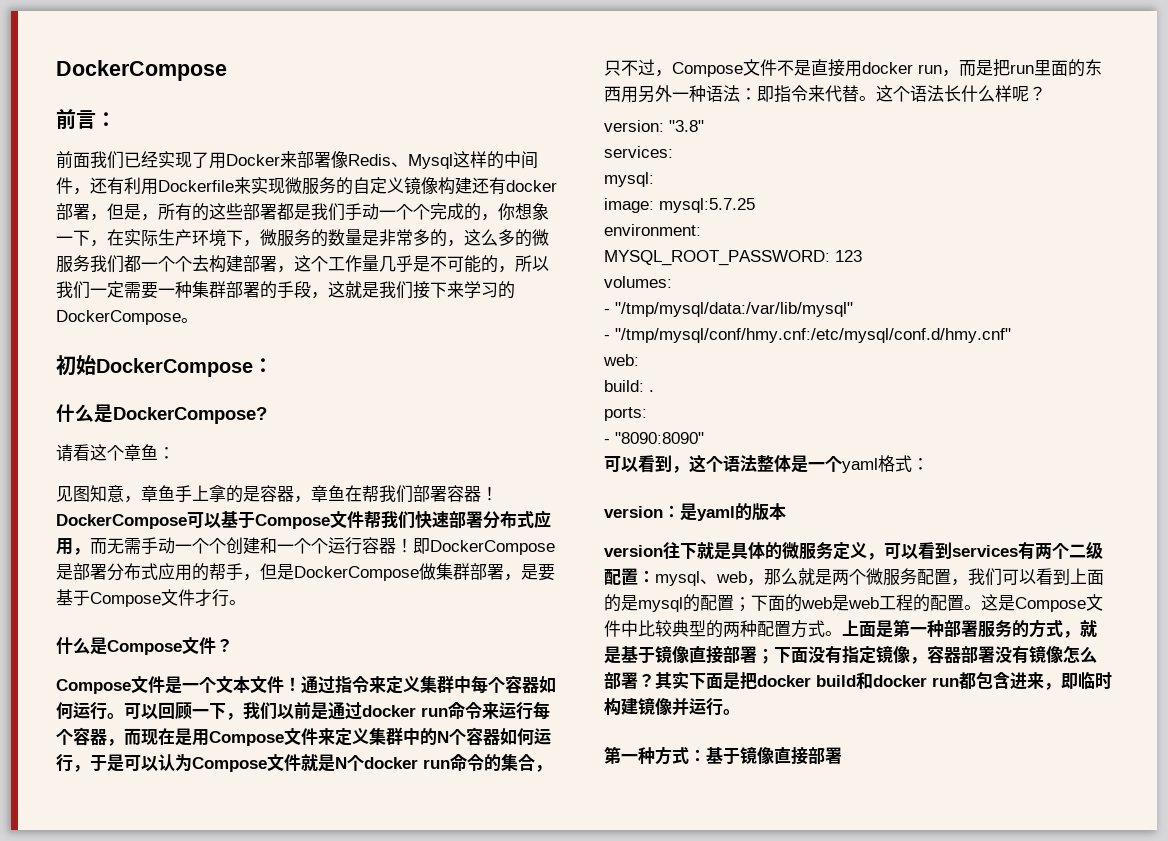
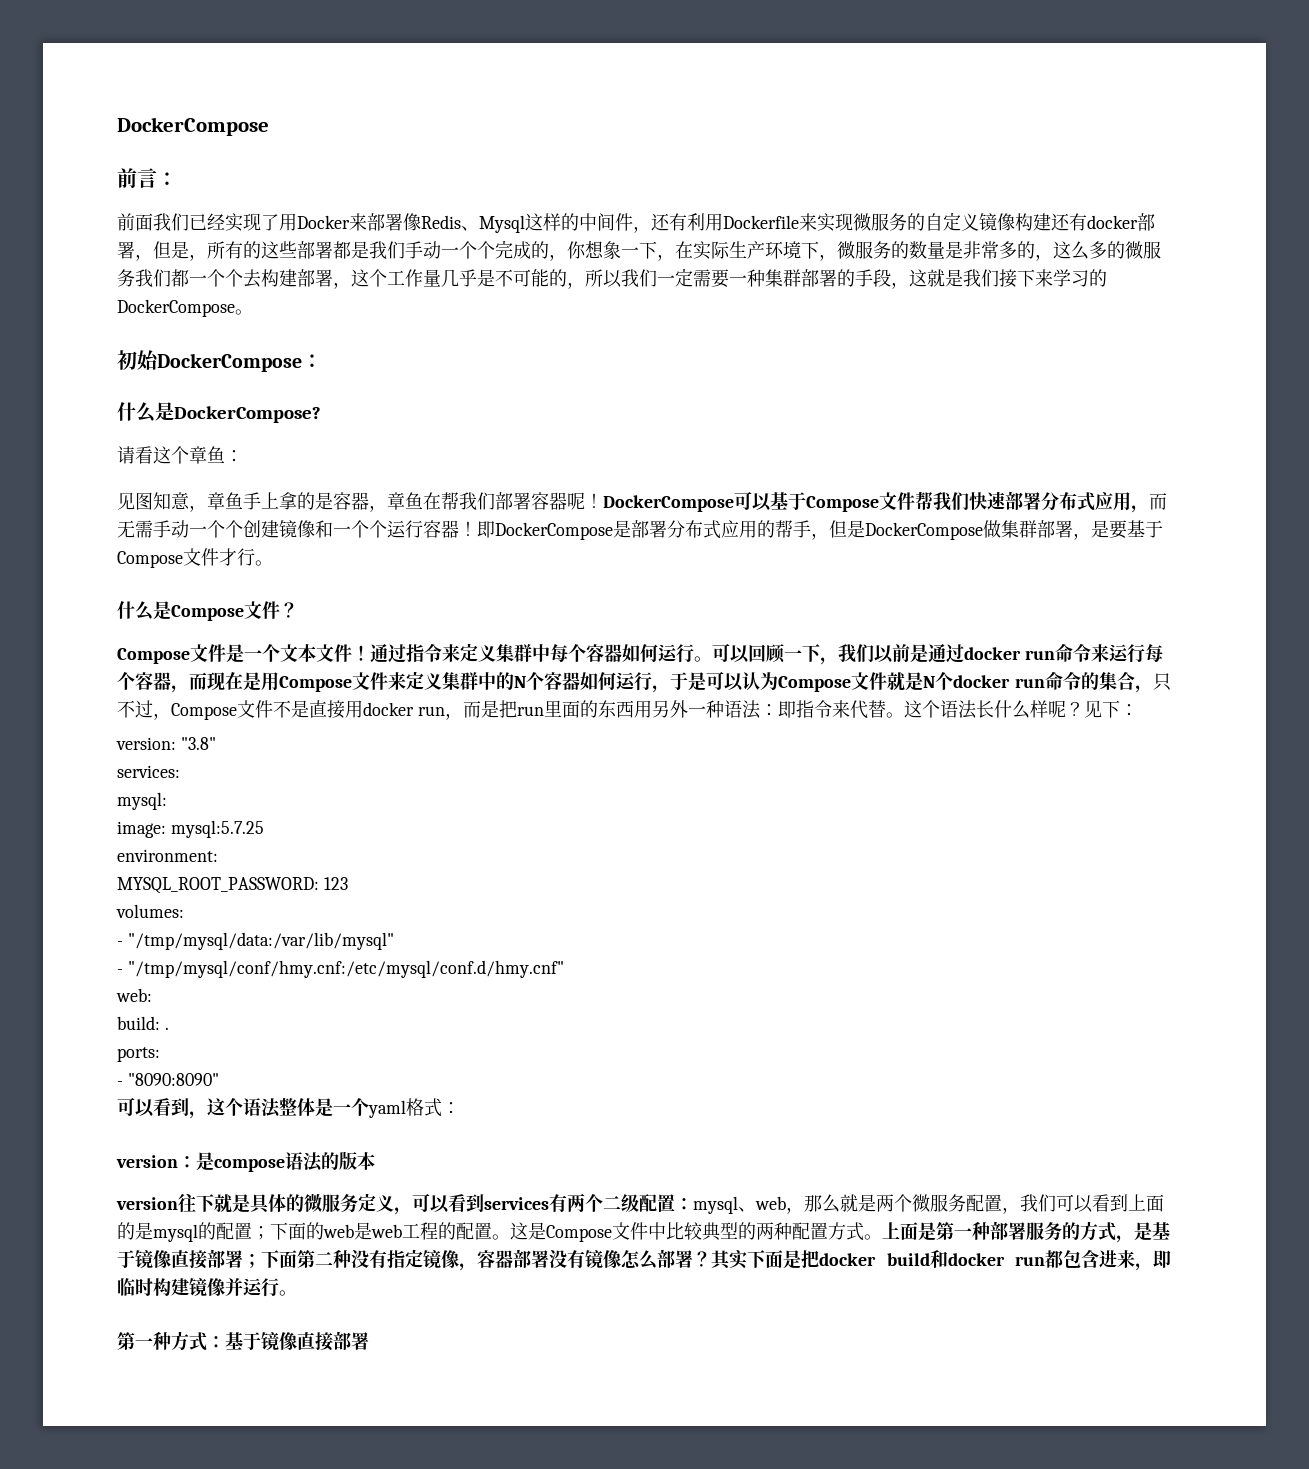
(481, 494) none -> [567,492,585,510] 呢
(260, 545) none -> [279,520,315,538] 镜像
(1046, 93) none -> [1083,700,1138,718] 见下：
[697,506,735,521] yaml -> [214,1152,323,1172] compose语法
[1080,620,1097,638] 就 -> (1134, 1239) none
(808, 655) none -> [297,1249,351,1268] 第二种

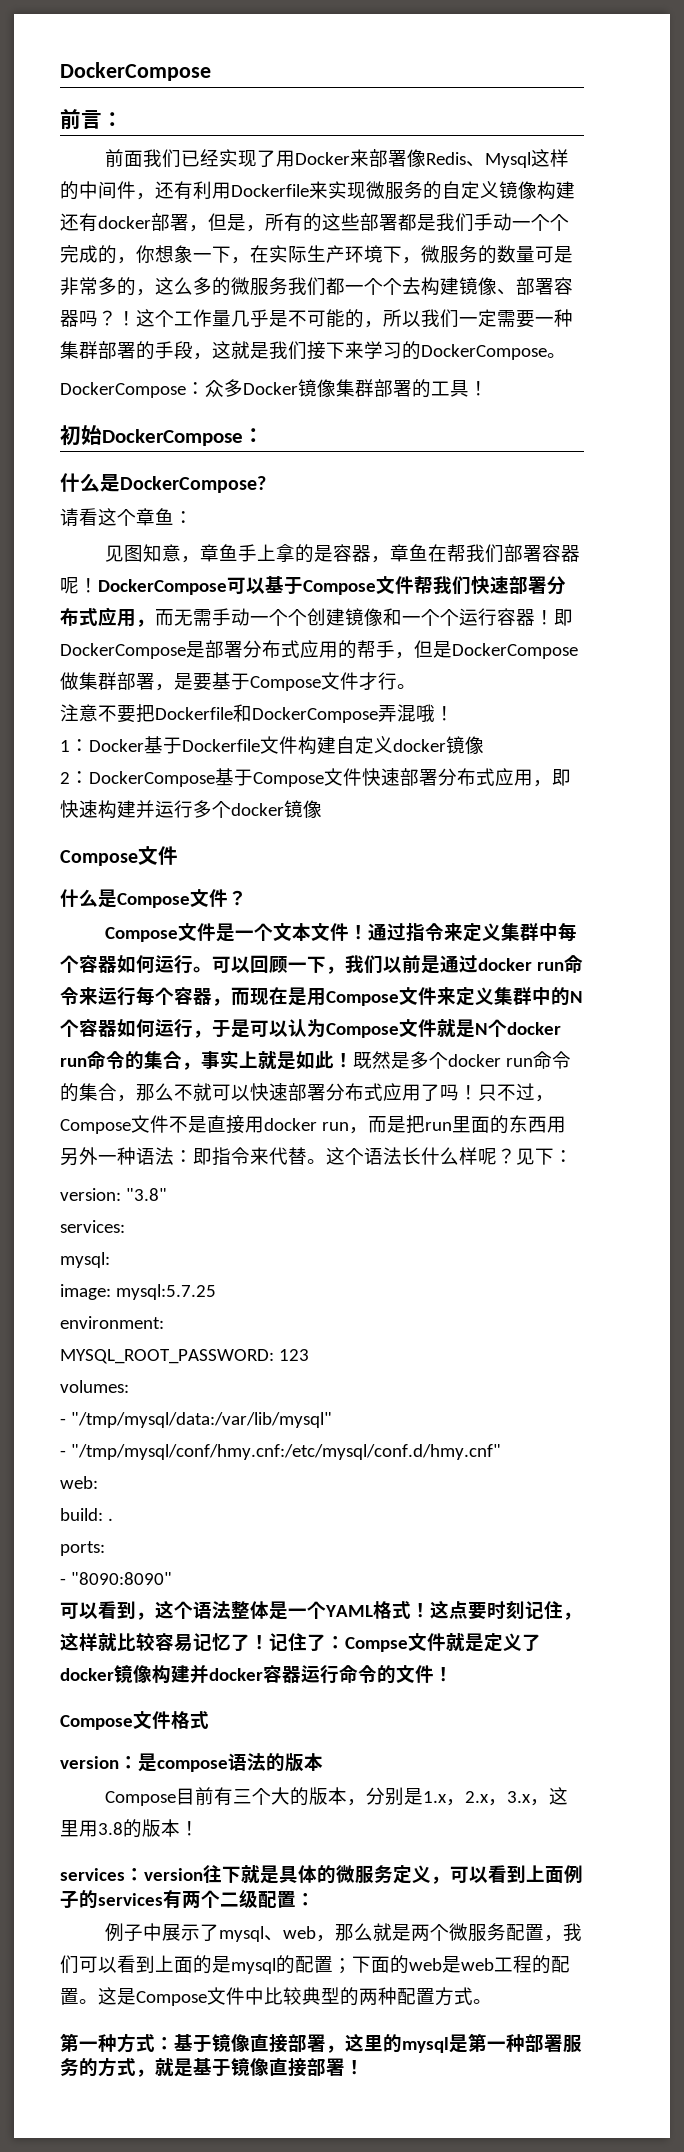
(945, 250) none -> [535,246,554,263] 可
[297,269,351,289] 部署， -> [459,277,573,295] [60,310,136,327] 镜像、部署容器吗？！
(253, 312) none -> [60,379,488,398] // DockerCompose：众多Docker镜像集群部署的工具！
(273, 563) none -> [60,704,454,723] [60,736,484,755] [60,768,571,787] [60,800,322,819] [60,846,178,866] // 注意不要把Dockerfile和DockerCompose弄混哦！ // 1：Docker基于Dockerfile文件构建自定义docker镜像 // 2：DockerCompose基于Compose文件快速部署分布式应用，即快速构建并运行多个docker镜像 // Compose文件
(1153, 689) none -> [201,1050,571,1070] [60,1083,478,1102] 事实上就是如此！既然是多个docker run命令的集合，那么不就可以快速部署分布式应用了吗！
[368,1098,460,1118] yaml格式： -> [325,1600,582,1620] [60,1632,541,1652] [60,1664,453,1684] [60,1711,209,1730] YAML格式！这点要时刻记住，这样就比较容易记忆了！记住了：Compse文件就是定义了docker镜像构建并docker容器运行命令的文件！ // Compose文件格式
(375, 1161) none -> [105,1787,569,1806] [60,1819,199,1838] [60,1868,144,1881] Compose目前有三个大的版本，分别是1.x，2.x，3.x，这里用3.8的版本！ // services：
(484, 1203) none -> [526,1865,583,1883] [60,1890,98,1909] 上面例子的
(693, 1204) none -> [105,1923,220,1942] // 例子中展示了
[882,1221,1170,1243] [117,1249,1171,1271] [117,1278,297,1297] 上面是第一种部署服务的方式，是基于镜像直接部署；下面第二种没有指定镜像，容器部署没有镜像怎么部署？其实下面是把docker build和docker run都包含进来，即临时构建镜像并运行。 -> (492, 2001) none
(369, 1341) none -> [326,2033,582,2053] [60,2057,364,2077] ，这里的mysql是第一种部署服务的方式，就是基于镜像直接部署！

